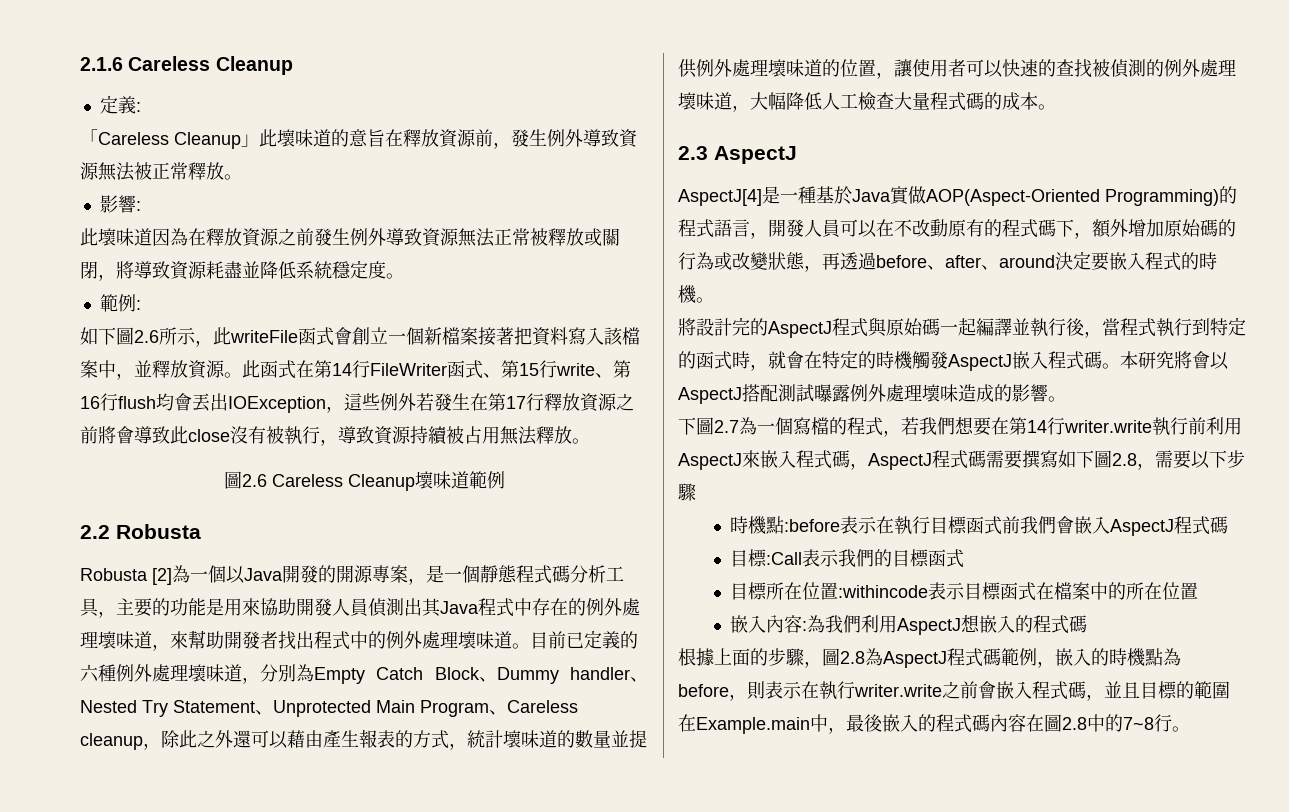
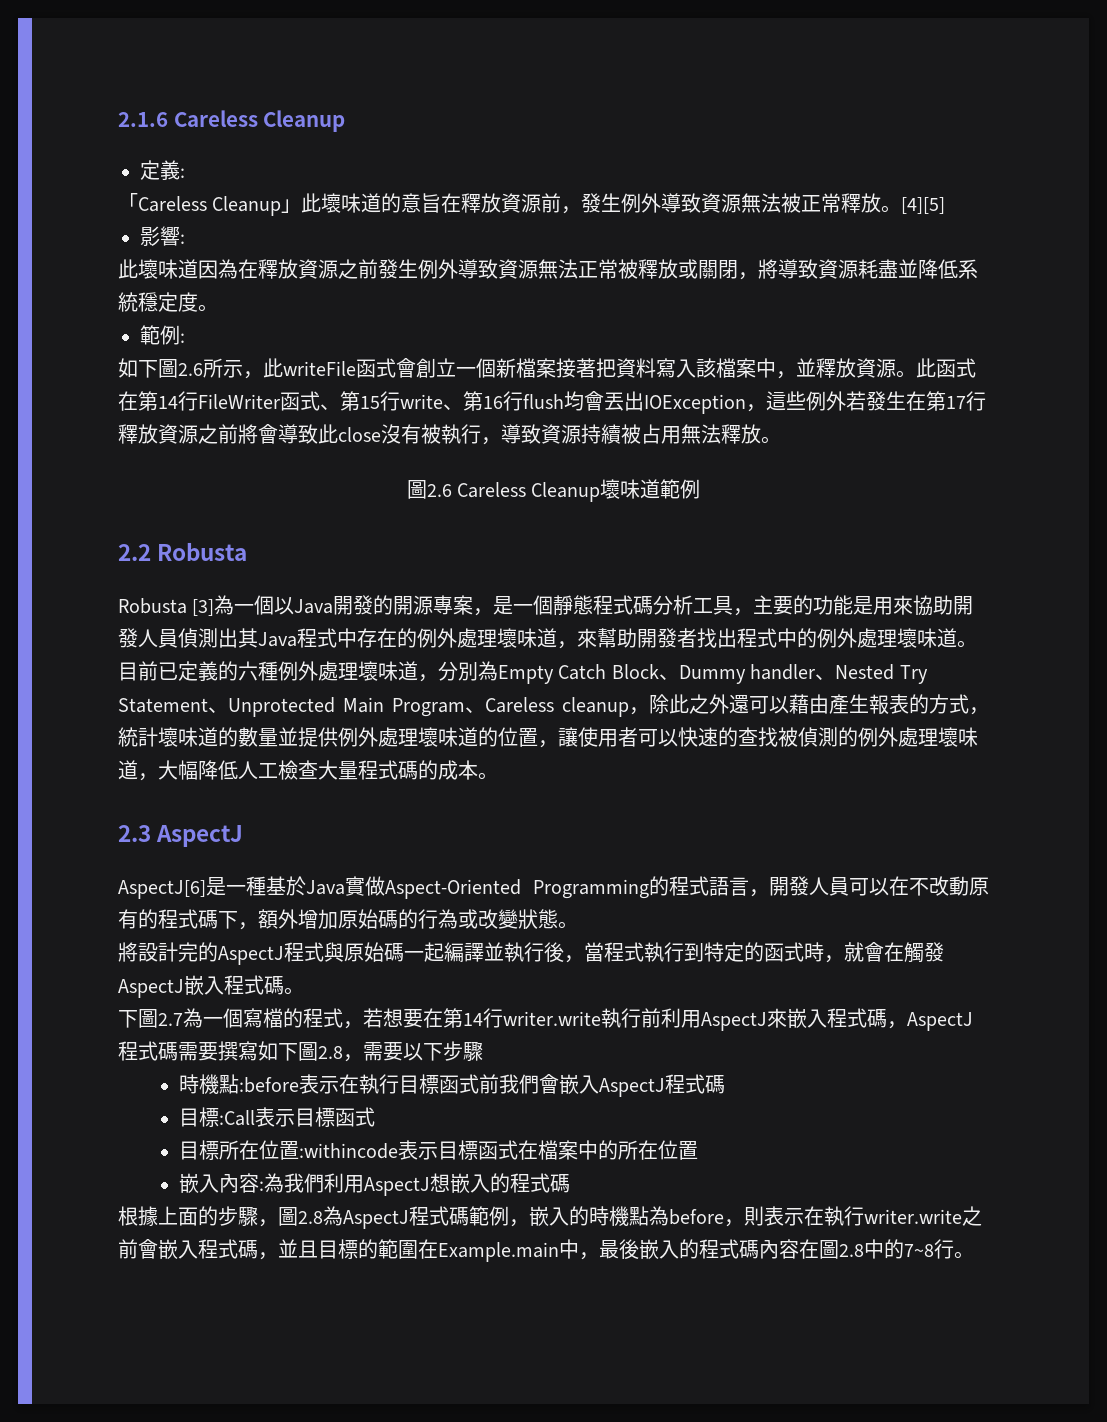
(242, 177) none -> [901,197,946,214] [4][5]
[152,568,172,585] [2] -> [192,599,215,616] [3]
[678,189,762,206] AspectJ[4] -> [118,880,206,899] AspectJ[6]
[926,189,1219,206] AOP(Aspect-Oriented Programming) -> [385,879,649,899] Aspect-Oriented Programming
[804,251,1217,272] [678,285,697,304] ，再透過before、after、around決定要嵌入程式的時機 -> (558, 919) none
[822,350,913,370] 特定的時機 -> (904, 952) none
[1120,351,1229,370] [678,384,1066,404] 本研究將會以AspectJ搭配測試曝露例外處理壞味造成的影響。 -> (304, 991) none
[919,417,955,435] 我們 -> (383, 1018) none
[837,549,892,567] 我們的 -> (295, 1118) none

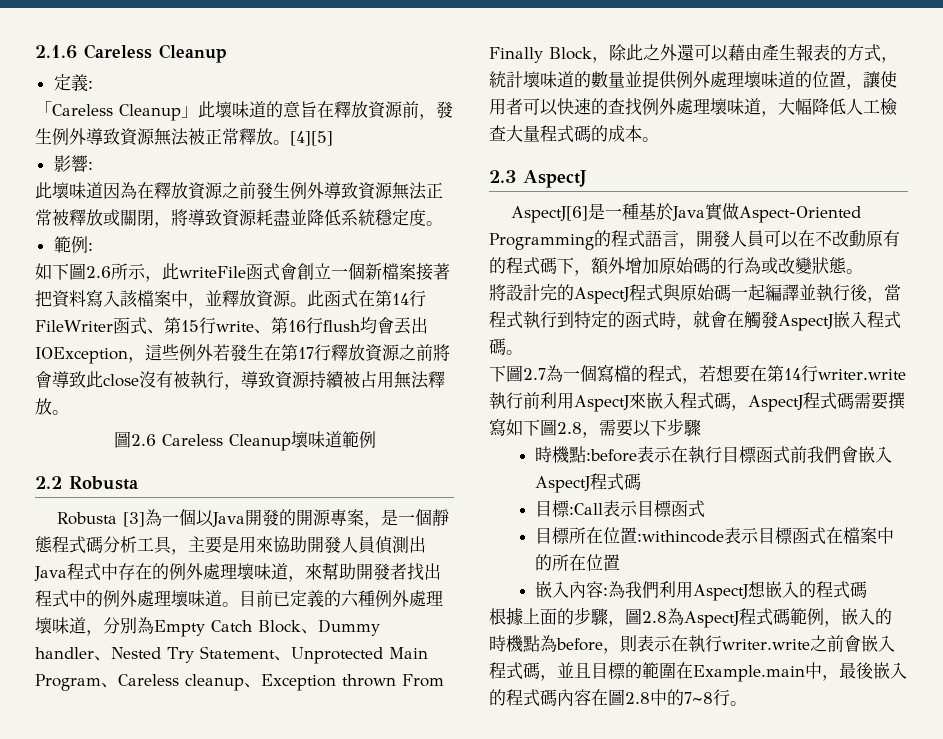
[793,595,854,615] 的功能 -> (222, 545) none
[238,628,258,648] 其 -> (426, 544) none
(629, 707) none -> [244,674,444,691] [489,47,592,63] 、Exception thrown From Finally Block
[778,727,858,747] 被偵測的 -> (642, 107) none

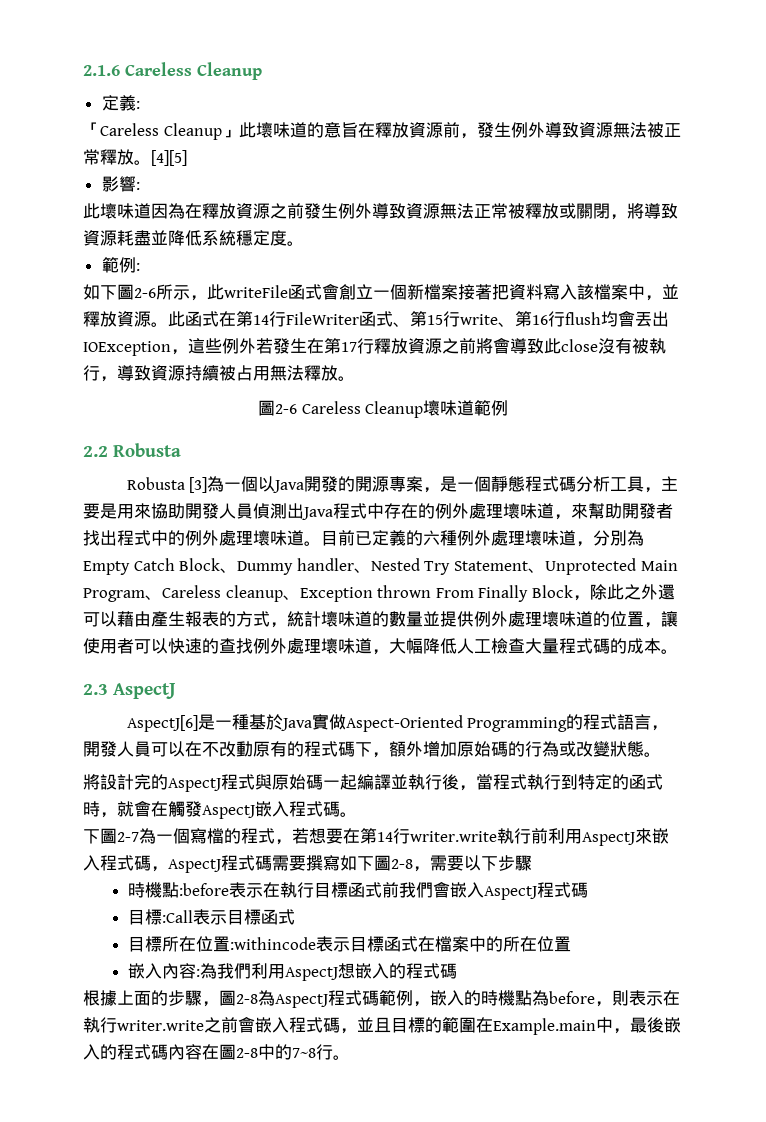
[86,266,111,278] 2.6 -> [134,288,156,298] 2-6
[130,434,156,446] 2.6 -> [274,404,297,414] 2-6
[523,368,546,380] 2.7 -> [117,832,139,842] 2-7
[557,422,582,434] 2.8 -> [391,859,413,869] 2-8
[642,611,667,623] 2.8 -> [236,994,258,1004] 2-8
[625,692,650,704] 2.8 -> [236,1048,258,1058] 2-8

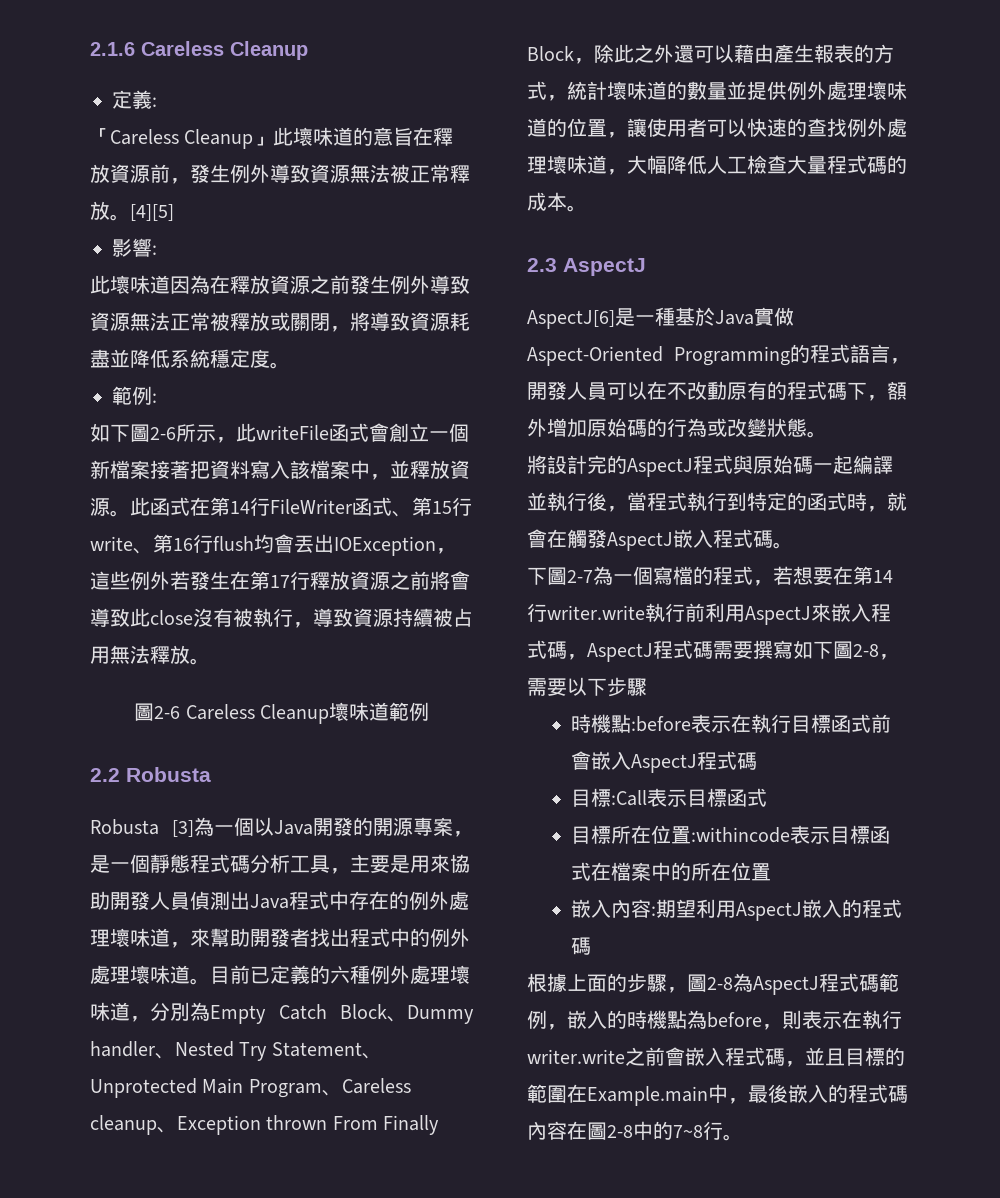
[399,882,434,898] 我們 -> (892, 723) none
[200,963,356,981] 為我們利用AspectJ想 -> [656,899,803,921] 期望利用AspectJ

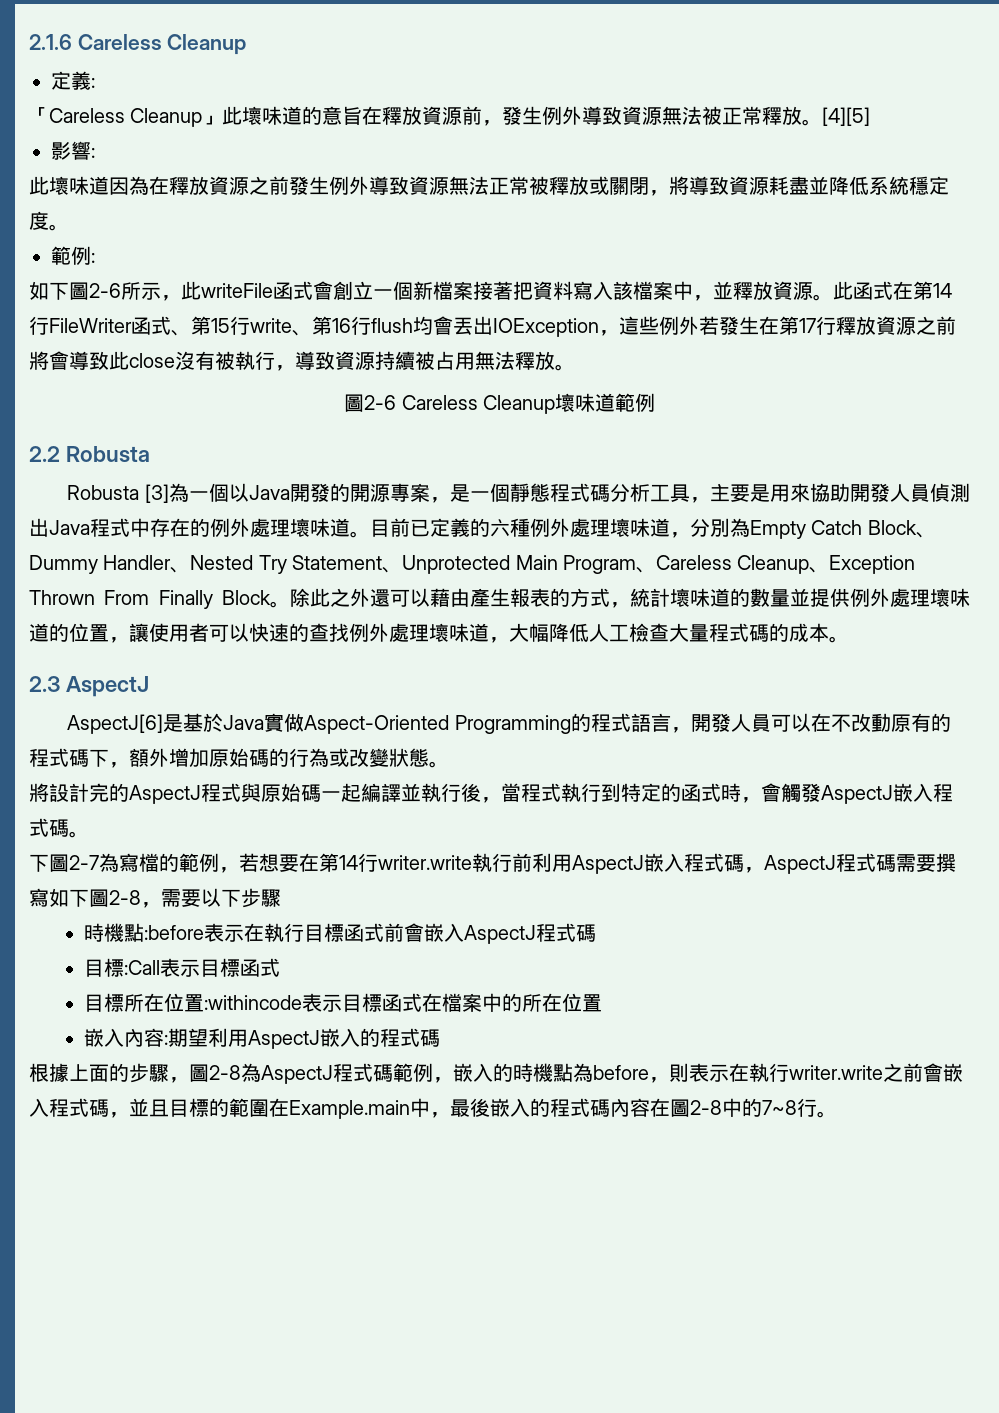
[170,928,470,948] [90,965,190,984] ，來幫助開發者找出程式中的例外處理壞味道 -> (350, 527) none
[90,1041,155,1057] handler -> [103,555,172,570] Handler
[90,1115,328,1135] cleanup、Exception thrown -> [737,555,916,574] [29,590,95,605] Cleanup、Exception Thrown
[574,58,594,64] ， -> [269,601,290,608] 。
[635,307,675,326] 一種 -> (184, 723) none
[887,492,907,511] [527,529,567,548] 就會在 -> [761,783,781,802] 會
[613,566,753,585] 一個寫檔的程式 -> [119,853,219,872] 寫檔的範例
[811,603,831,622] 來 -> (644, 864) none

